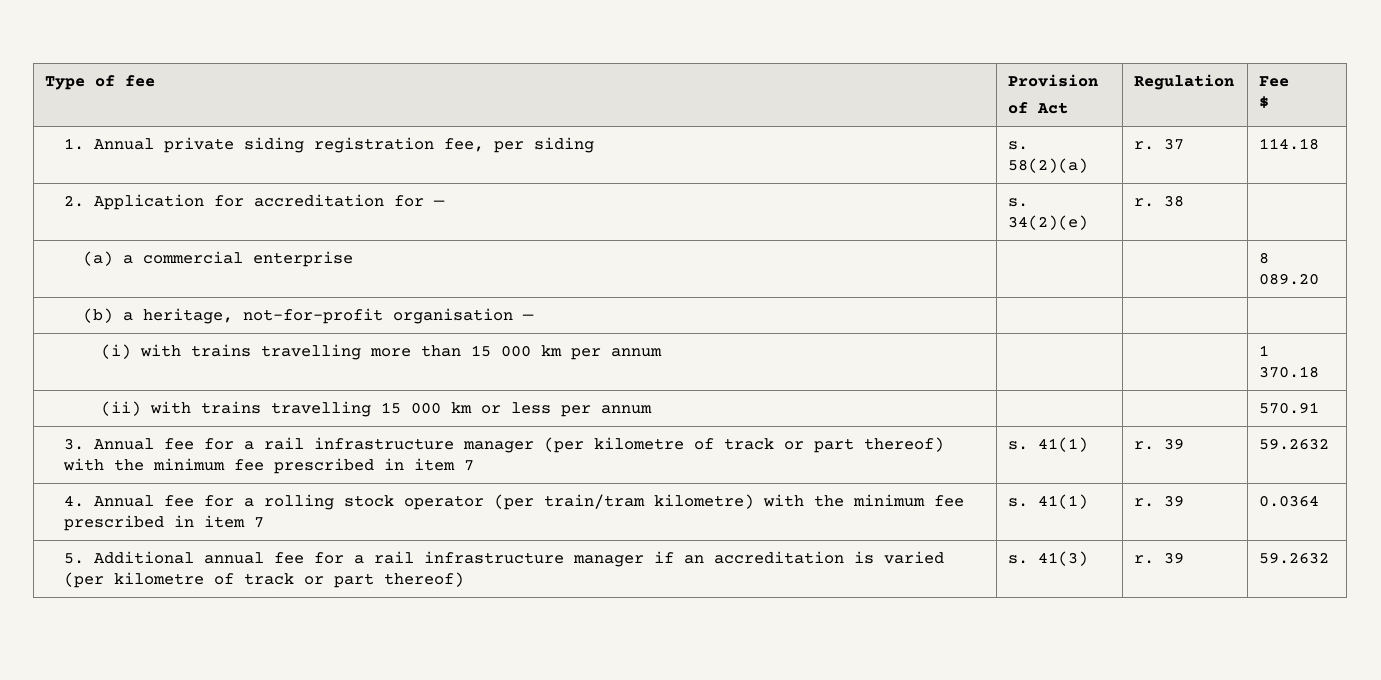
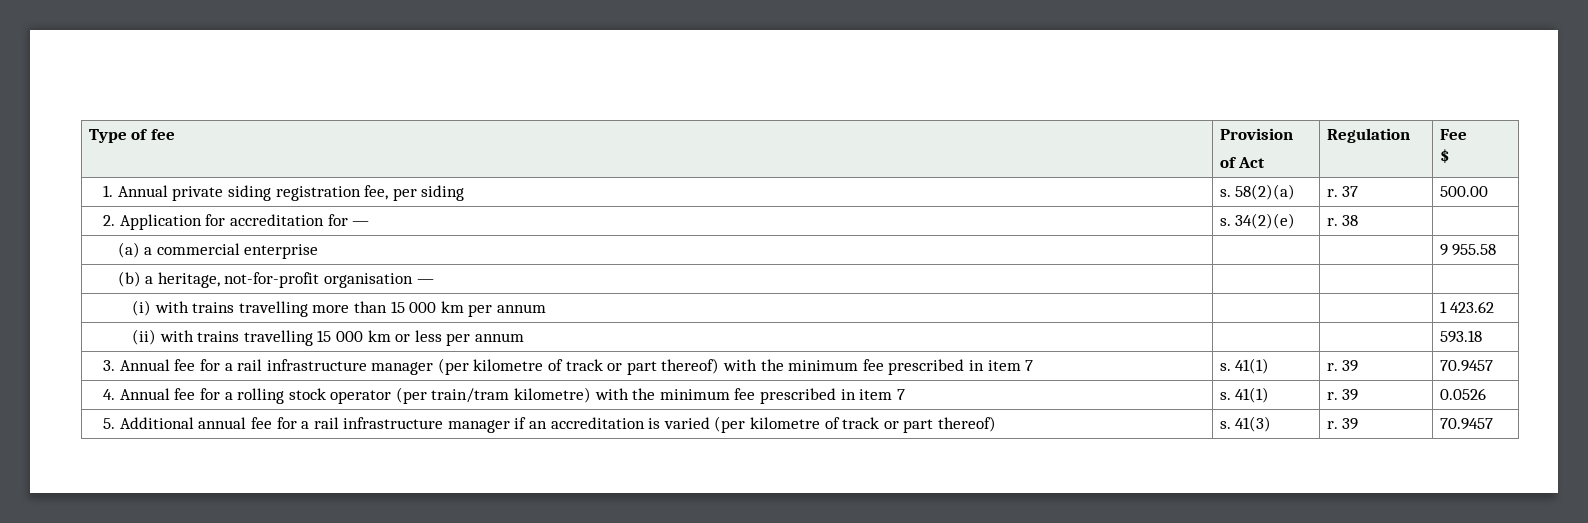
[1259,138,1320,150] 114.18 -> [1439,186,1488,197] 500.00
[1259,252,1270,264] [1259,273,1320,285] 8 089.20 -> [1439,244,1497,256] 9 955.58
[1259,366,1320,378] 370.18 -> [1450,301,1495,313] 423.62
[1259,402,1320,414] 570.91 -> [1439,330,1482,343] 593.18
[1259,438,1330,450] 59.2632 -> [1439,360,1493,372] 70.9457
[1259,495,1320,507] 0.0364 -> [1439,388,1486,400] 0.0526
[1259,552,1330,564] 59.2632 -> [1439,418,1493,430] 70.9457

